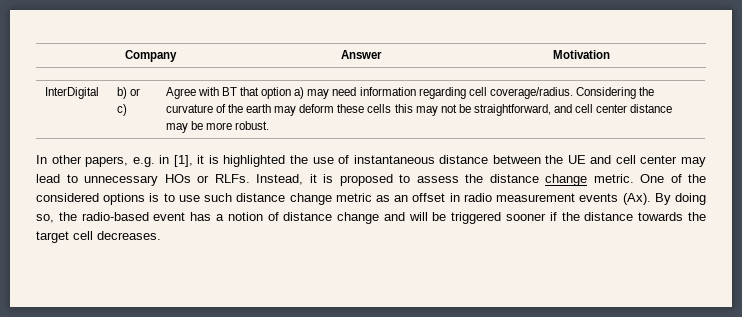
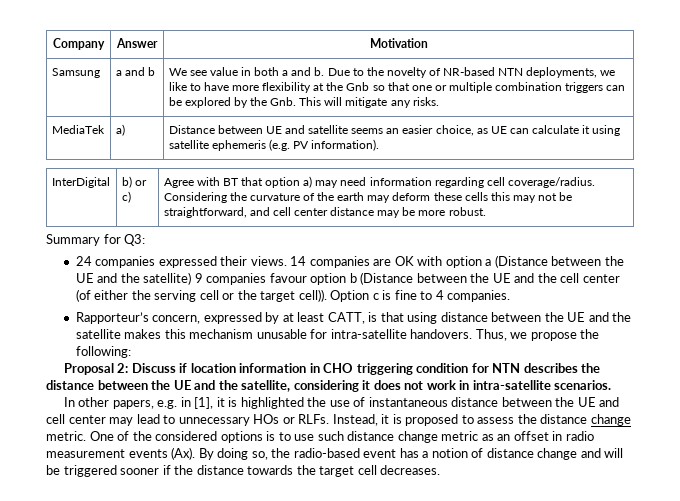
(610, 54) none -> [51,68,100,78] [115,67,155,76] [168,67,616,78] [168,82,626,93] [168,97,439,108] [51,125,105,134] [115,124,125,136] [168,125,621,136] [168,139,380,151] // Samsung | a and b | We see value in both a and b. Due to the novelty of NR-based NTN deployments, we like to have more flexibility at the Gnb so that one or multiple combination triggers can be explored by the Gnb. This will mitigate any risks. // MediaTek | a) | Distance between UE and satellite seems an easier choice, as UE can calculate it using satellite ephemeris (e.g. PV information).
(270, 125) none -> [46,234,146,246] [75,255,624,268] [75,272,620,285] [75,289,511,302] [75,312,632,324] [75,329,600,341] [75,346,131,358] [63,363,601,375] [46,380,612,392] // Summary for Q3: // 24 companies expressed their views. 14 companies are OK with option a (Distance between the UE and the satellite) 9 companies favour option b (Distance between the UE and the cell center (of either the serving cell or the target cell)). Option c is fine to 4 companies. // Rapporteur’s concern, expressed by at least CATT, is that using distance between the UE and the satellite makes this mechanism unusable for intra-satellite handovers. Thus, we propose the following: // Proposal 2: Discuss if location information in CHO triggering condition for NTN describes the distance between the UE and the satellite, considering it does not work in intra-satellite scenarios.

